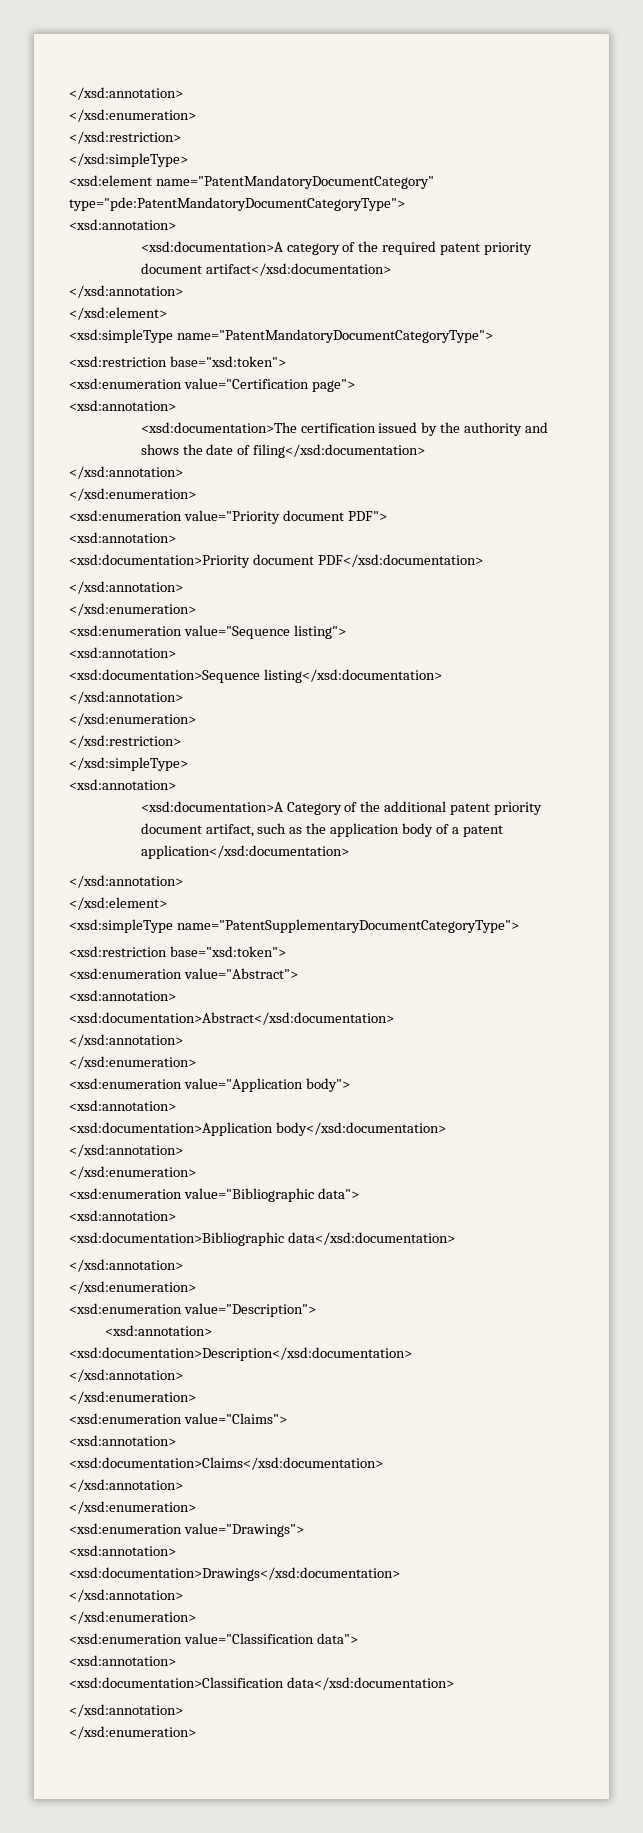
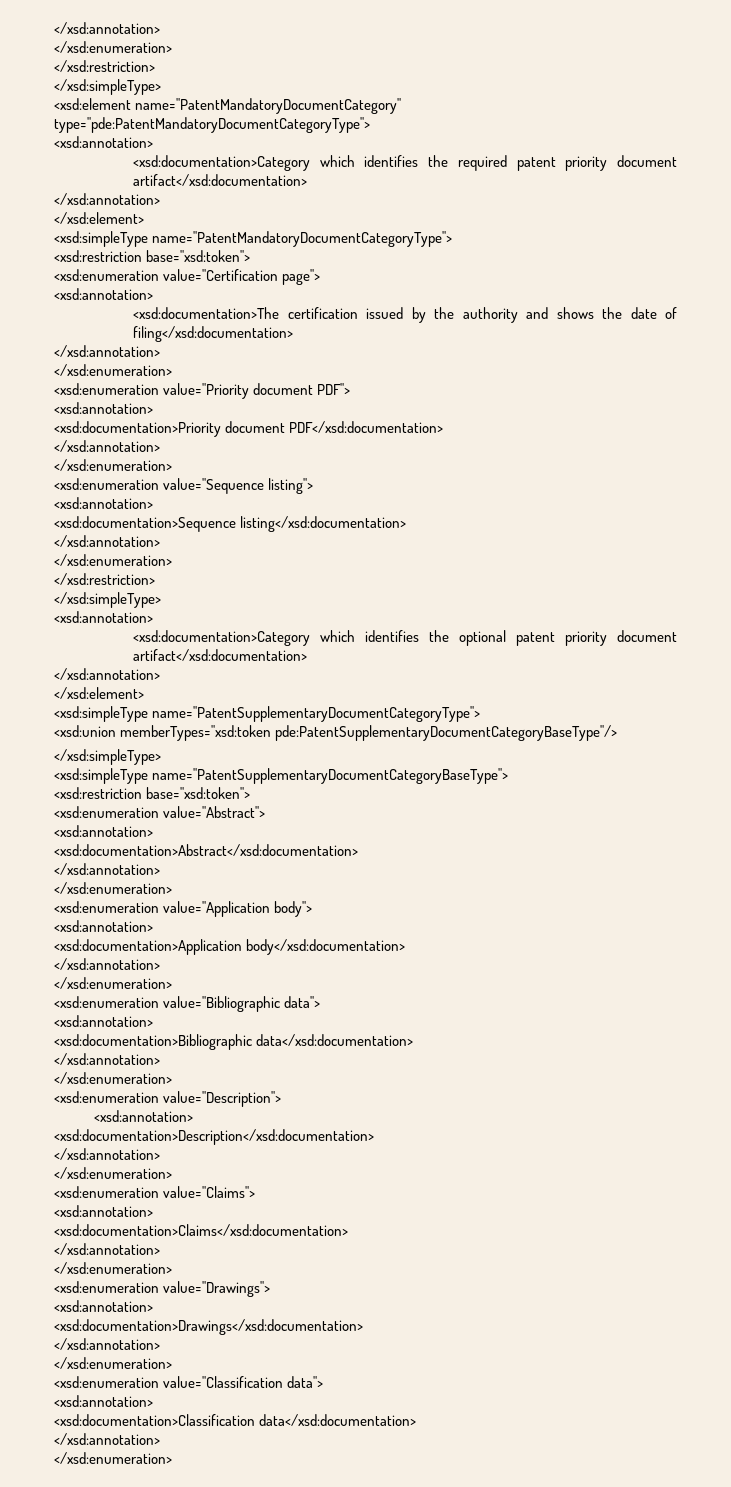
[140,241,356,255] <xsd:documentation>A category of -> [133,155,419,171] <xsd:documentation>Category which identifies
[140,801,543,815] [140,823,503,837] [140,845,349,859] [69,875,183,888] [69,897,167,910] [69,919,519,933] <xsd:documentation>A Category of the additional patent priority document artifact, such as the application body of a patent application</xsd:documentation> // </xsd:annotation> // </xsd:element> // <xsd:simpleType name="PatentSupplementaryDocumentCategoryType"> -> [133,630,677,646] [133,649,308,661] [54,668,160,680] [54,687,144,699] [54,706,481,722] [54,725,618,741] [54,749,161,765] [54,768,509,784] <xsd:documentation>Category which identifies the optional patent priority document artifact</xsd:documentation> // </xsd:annotation> // </xsd:element> // <xsd:simpleType name="PatentSupplementaryDocumentCategoryType"> // <xsd:union memberTypes="xsd:token pde:PatentSupplementaryDocumentCategoryBaseType"/> // </xsd:simpleType> // <xsd:simpleType name="PatentSupplementaryDocumentCategoryBaseType">

